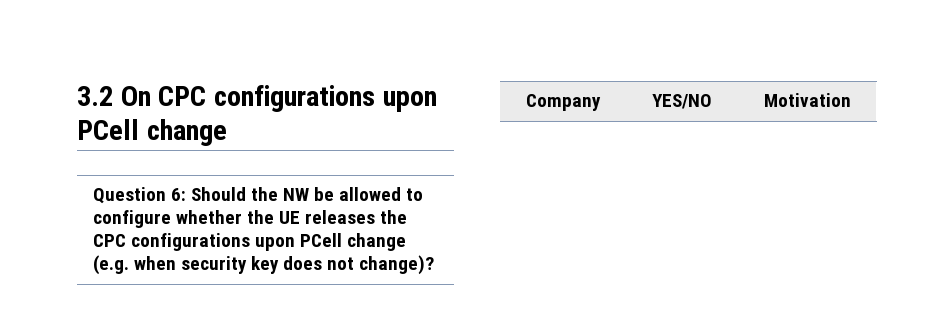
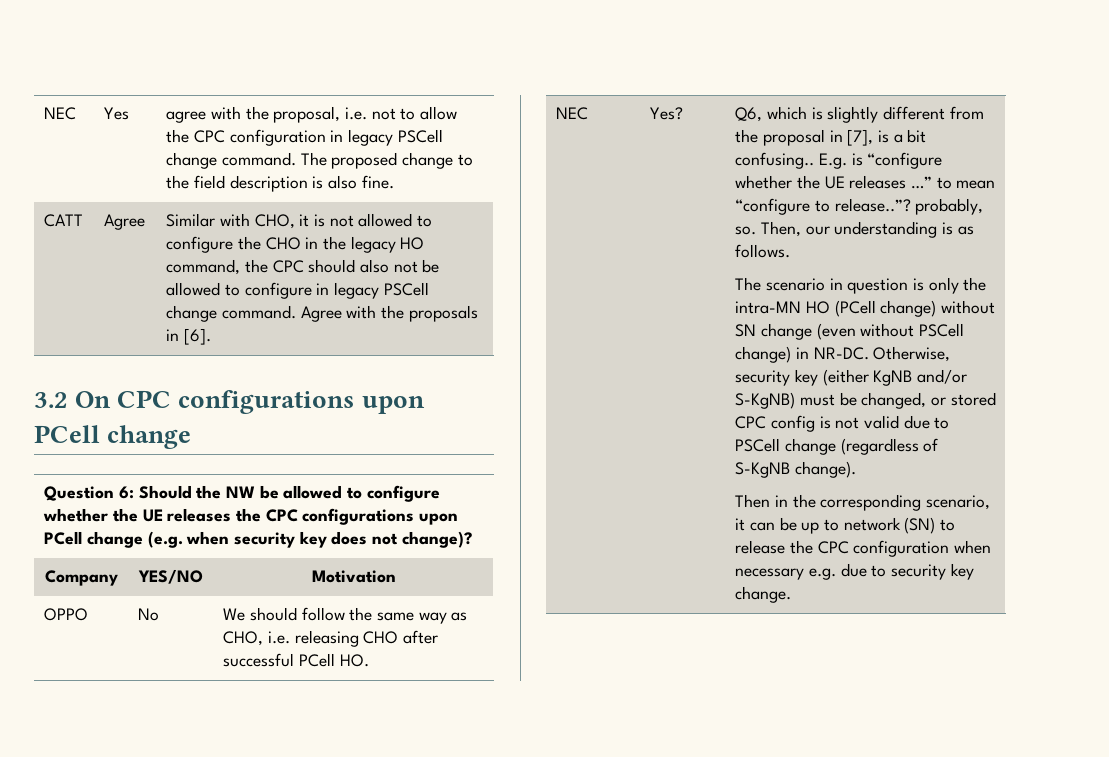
(77, 96) none -> [44,107,77,120] [104,107,130,120] [166,106,458,123] [166,129,443,146] [166,152,473,169] [166,175,394,192] [44,214,84,227] [104,214,146,230] [166,213,433,229] [166,236,425,253] [166,259,440,275] [166,282,429,299] [166,305,478,322] [166,328,211,345] NEC | Yes | agree with the proposal, i.e. not to allow the CPC configuration in legacy PSCell change command. The proposed change to the field description is also fine. // CATT | Agree | Similar with CHO, it is not allowed to configure the CHO in the legacy HO command, the CPC should also not be allowed to configure in legacy PSCell change command. Agree with the proposals in [6]. //
(851, 100) none -> [44,608,89,621] [138,608,160,621] [223,607,468,624] [223,630,439,647] [223,653,369,667] [556,107,589,120] [650,107,684,120] [735,106,984,123] [735,129,927,146] [735,152,943,169] [735,175,996,189] [735,198,984,215] [735,221,974,238] [735,244,791,258] [735,277,987,294] [735,300,996,317] [735,323,965,340] [735,346,951,363] [735,369,968,386] [735,392,996,409] [735,415,950,432] [735,438,939,455] [735,461,856,478] [735,494,991,511] [735,517,956,534] [735,540,992,557] [735,563,974,580] [735,586,792,603] // OPPO | No | We should follow the same way as CHO, i.e. releasing CHO after successful PCell HO. // NEC | Yes? | Q6, which is slightly different from the proposal in [7], is a bit confusing.. E.g. is “configure whether the UE releases …” to mean “configure to release..”? probably, so. Then, our understanding is as follows. // The scenario in question is only the intra-MN HO (PCell change) without SN change (even without PSCell change) in NR-DC. Otherwise, security key (either KgNB and/or S-KgNB) must be changed, or stored CPC config is not valid due to PSCell change (regardless of S-KgNB change). // Then in the corresponding scenario, it can be up to network (SN) to release the CPC configuration when necessary e.g. due to security key change.

